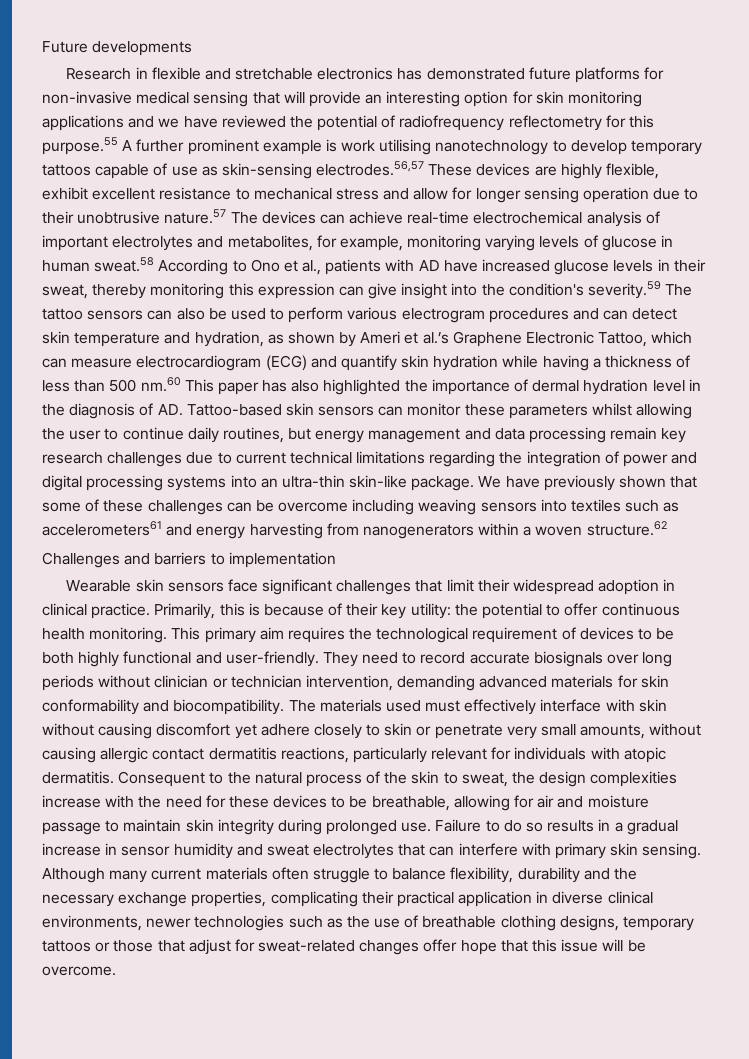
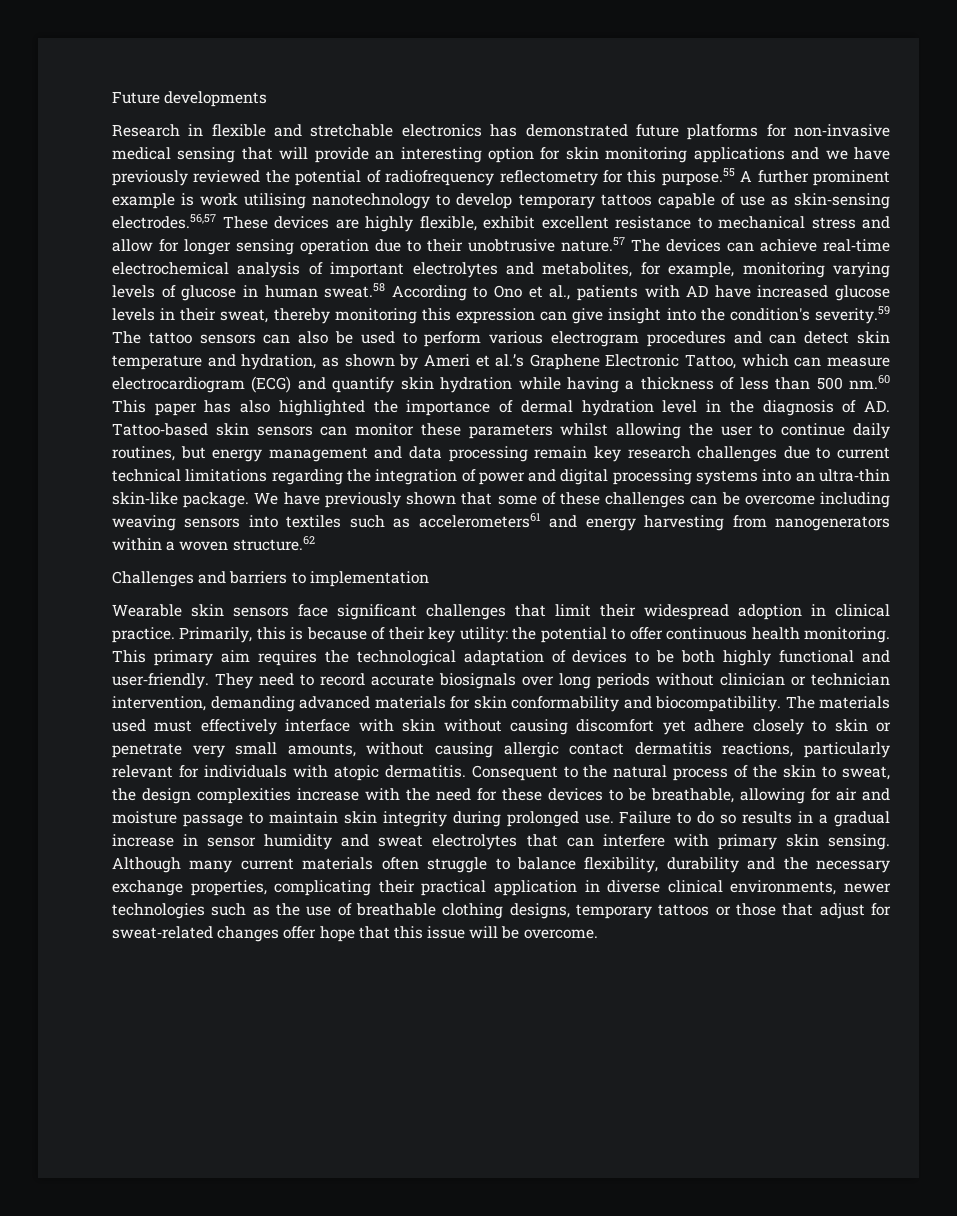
(218, 122) none -> [112,170,188,186] previously
[472,627,558,643] requirement -> [463,650,544,666] adaptation

